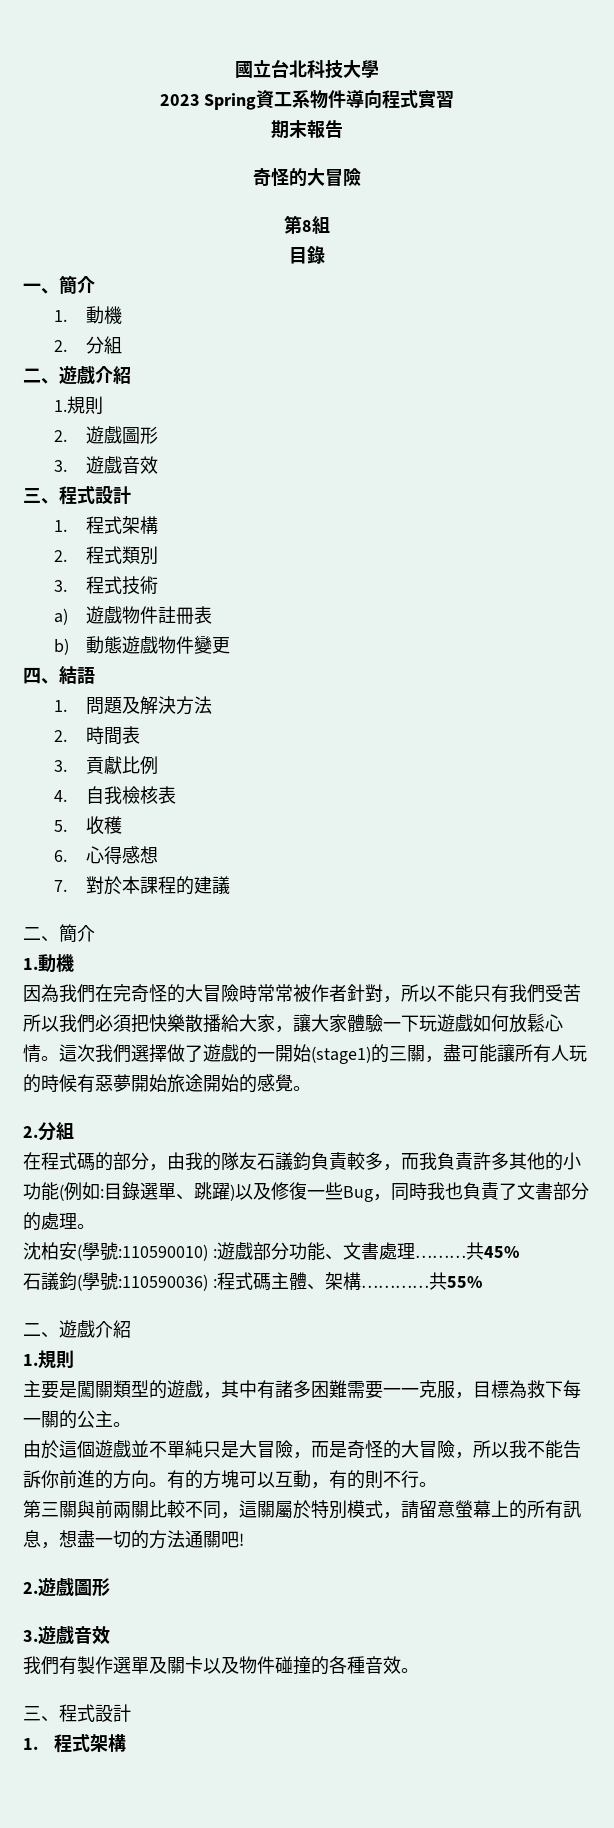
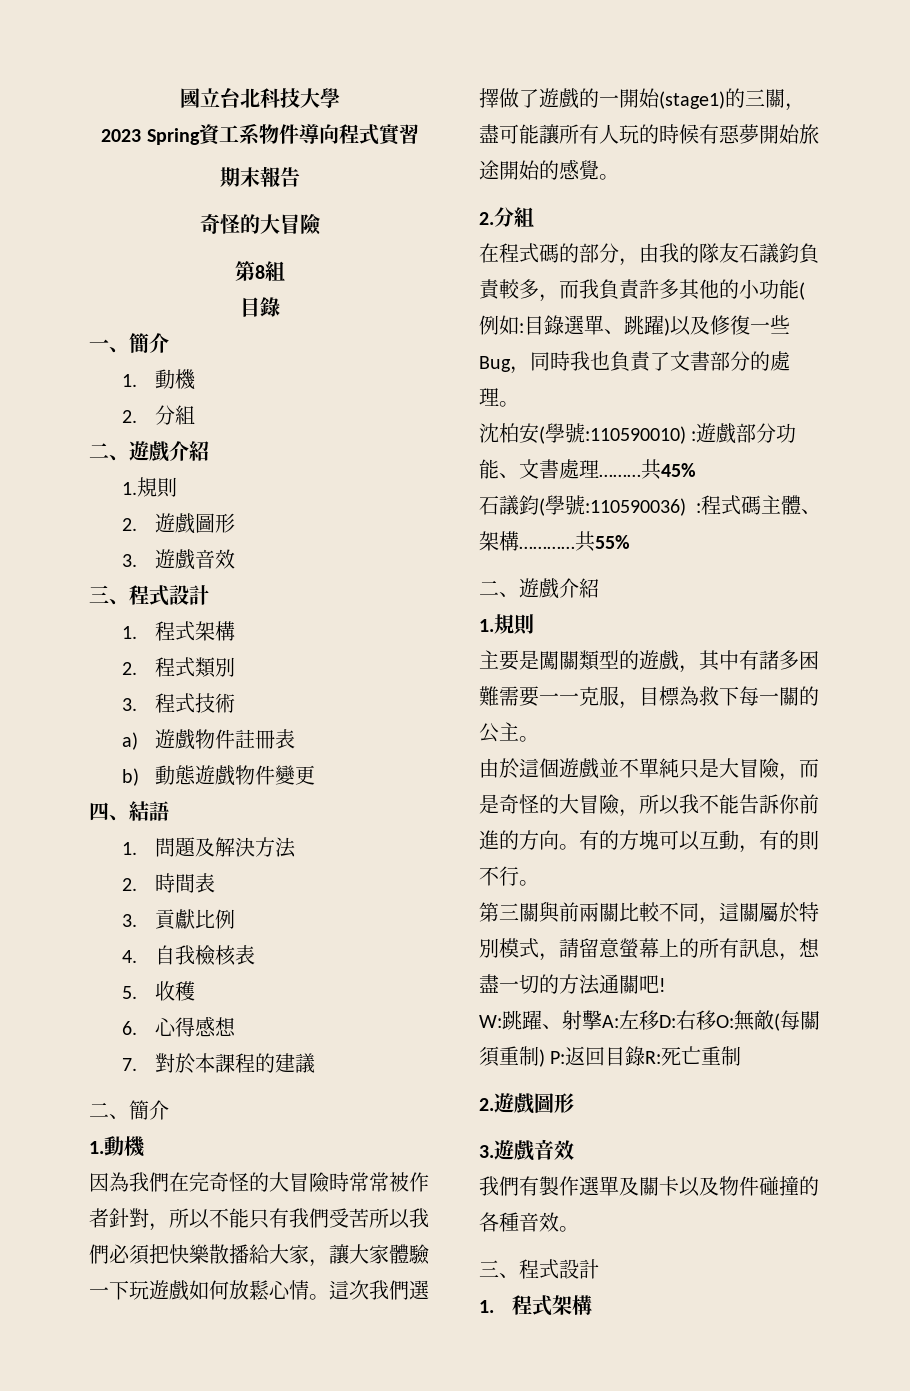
(244, 1539) none -> [479,1010,820,1031] [479,1046,742,1067] // W:跳躍、射擊A:左移D:右移O:無敵(每關須重制) P:返回目錄R:死亡重制

